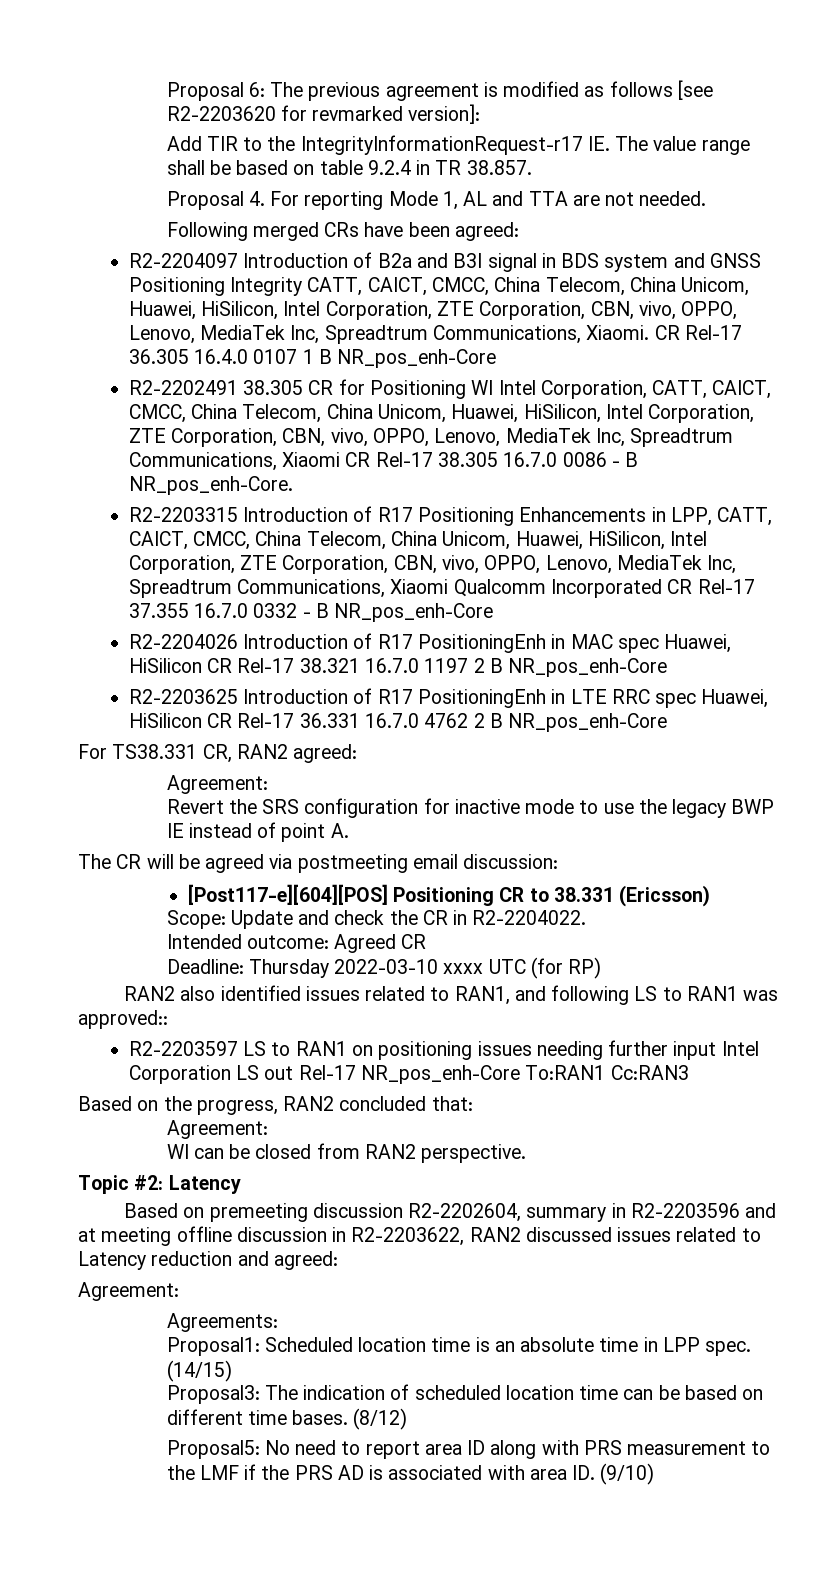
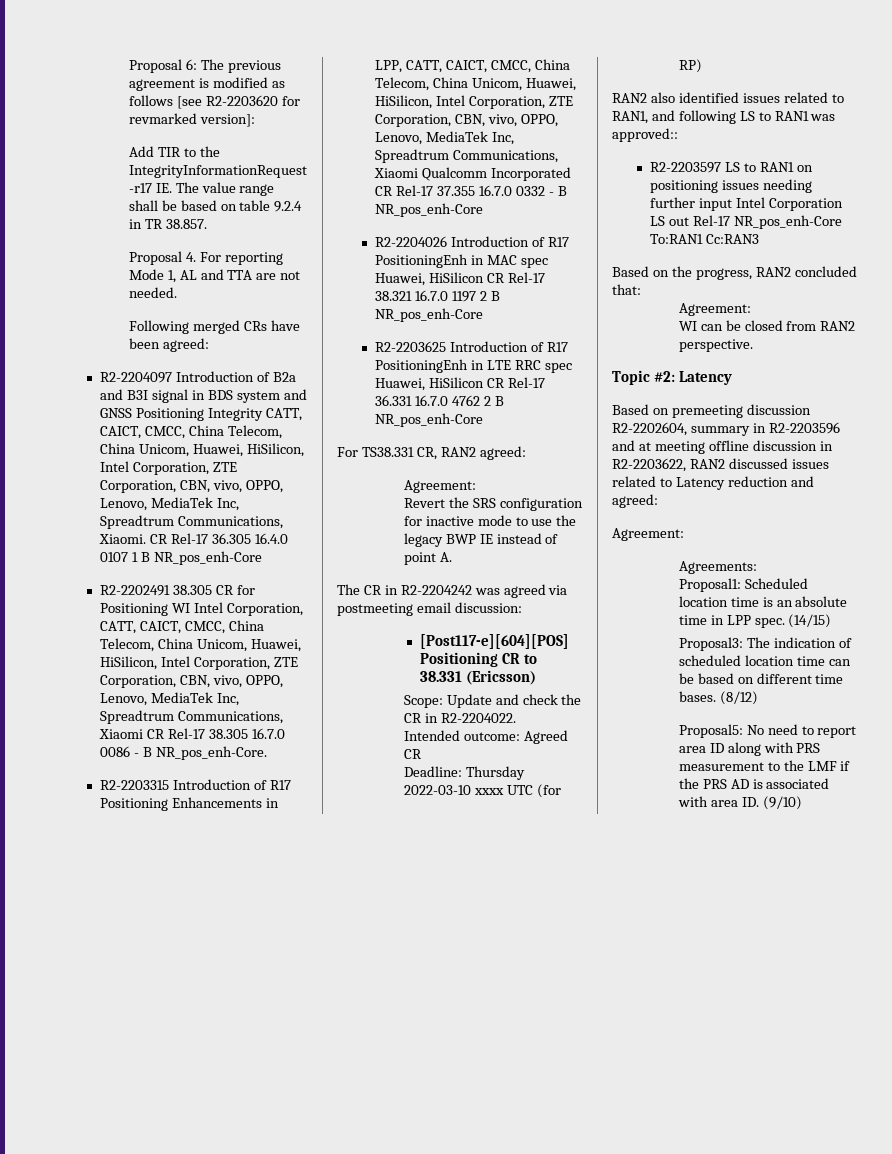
[146,854,200,869] will be -> [384,585,500,595] in R2-2204242 was

